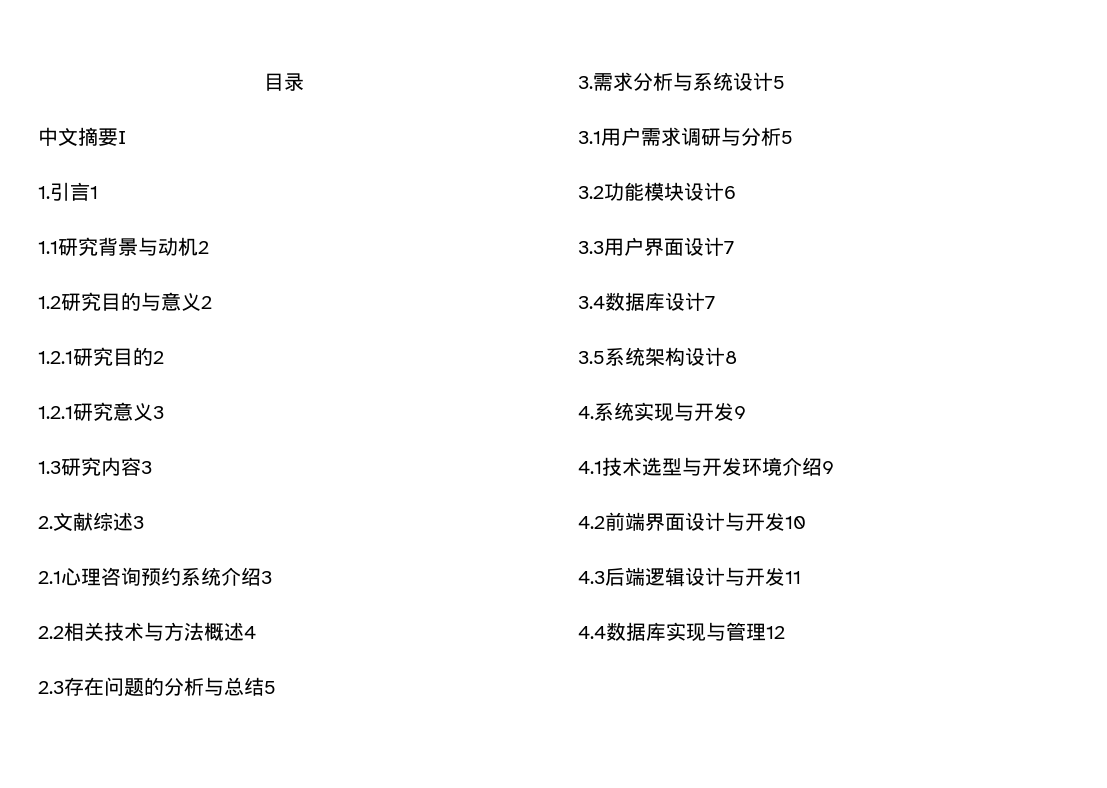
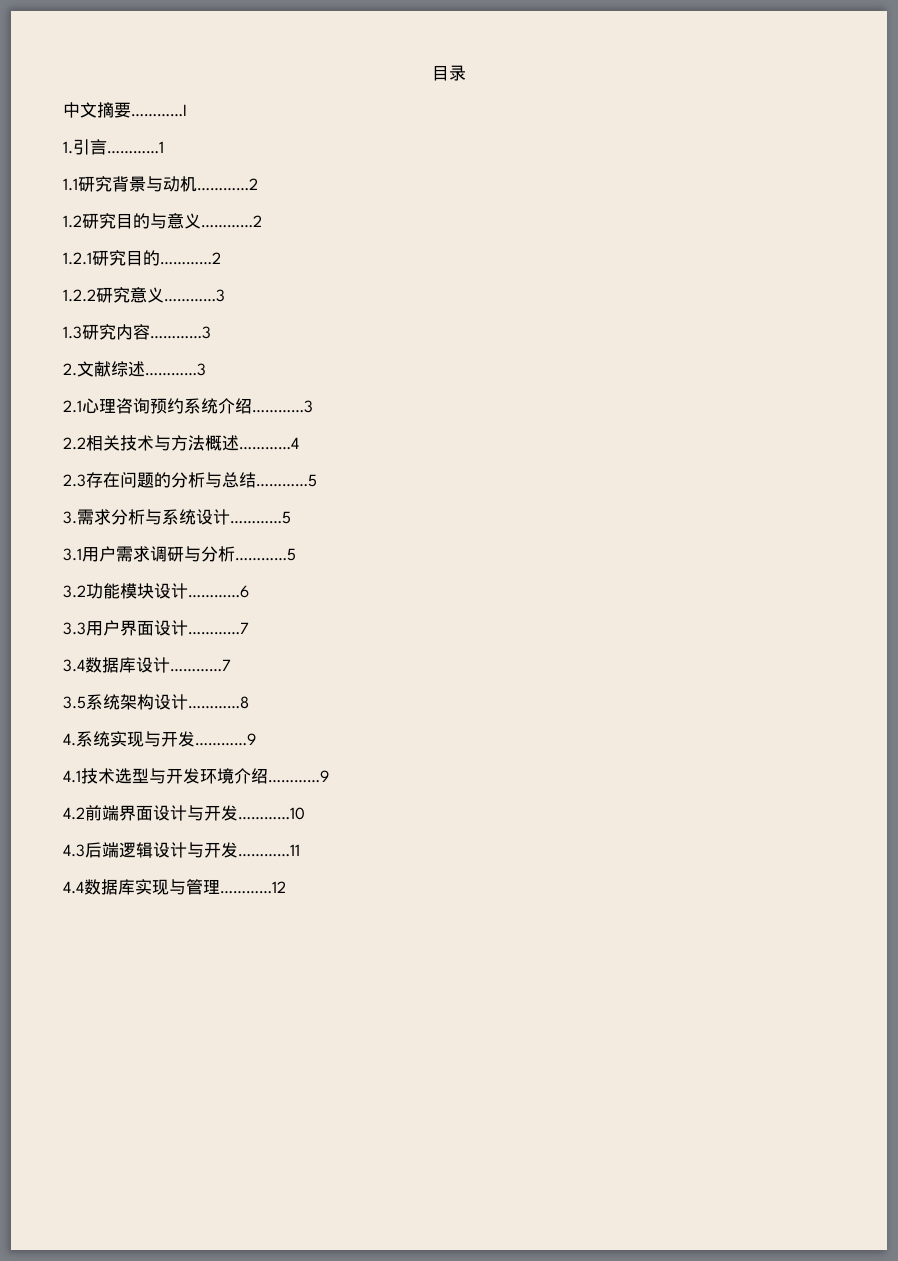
[118,131,126,144] I -> [131,104,187,117] …………I
[90,186,98,199] 1 -> [107,141,164,154] …………1
[198,241,209,254] 2 -> [197,178,258,191] …………2
[201,296,212,309] 2 -> [201,215,262,228] …………2
[153,351,164,364] [38,406,73,419] 2 // 1.2.1 -> [160,252,221,265] [63,289,96,302] …………2 // 1.2.2
[153,406,164,419] 3 -> [164,289,225,302] …………3
[141,461,152,474] 3 -> [150,326,211,339] …………3
[133,516,144,529] 3 -> [145,363,206,376] …………3
[261,571,272,584] 3 -> [252,400,313,413] …………3
[244,626,256,639] 4 -> [239,437,299,450] …………4
[264,681,276,694] 5 -> [256,474,317,487] …………5
[773,76,785,89] 5 -> [230,511,291,524] …………5
[781,131,793,144] 5 -> [235,548,296,561] …………5
[724,186,736,199] 6 -> [188,585,249,598] …………6
[724,241,734,254] 7 -> [188,622,249,635] …………7
[705,296,715,309] 7 -> [170,659,231,672] …………7
[725,351,737,364] 8 -> [188,696,249,709] …………8
[734,406,746,419] 9 -> [195,733,256,746] …………9
[822,461,834,474] 9 -> [268,770,329,783] …………9
[785,516,806,529] 10 -> [238,807,305,820] …………10
[785,571,801,584] 11 -> [238,844,300,857] …………11
[766,626,785,639] 12 -> [220,881,286,894] …………12

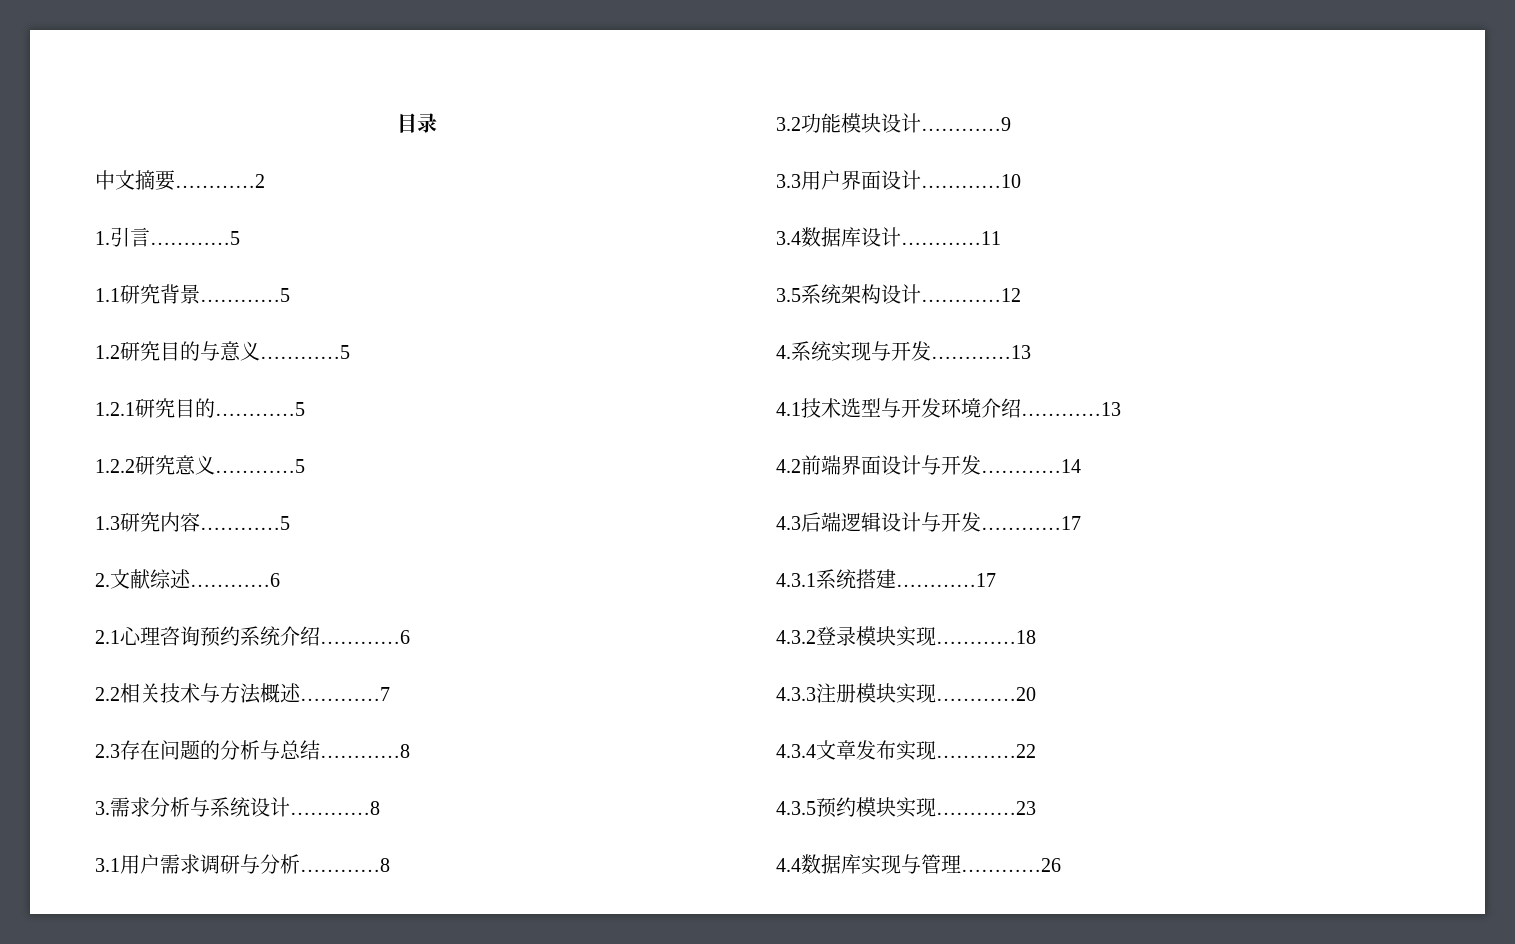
[131,104,187,117] …………I -> [175,174,265,188] …………2
[107,141,164,154] …………1 -> [150,231,240,245] …………5
[146,176,258,192] 与动机…………2 -> [200,288,290,302] …………5
[201,215,262,228] …………2 -> [260,345,350,359] …………5
[160,252,221,265] …………2 -> [215,402,305,416] …………5
[164,289,225,302] …………3 -> [215,459,305,473] …………5
[150,326,211,339] …………3 -> [200,516,290,530] …………5
[145,363,206,376] …………3 -> [190,573,280,587] …………6
[252,400,313,413] …………3 -> [320,630,410,644] …………6
[239,437,299,450] …………4 -> [300,687,390,701] …………7
[256,474,317,487] …………5 -> [320,744,410,758] …………8
[230,511,291,524] …………5 -> [290,801,380,815] …………8
[235,548,296,561] …………5 -> [300,858,390,872] …………8
[188,585,249,598] …………6 -> [921,117,1011,131] …………9
[188,622,249,635] …………7 -> [921,174,1021,188] …………10
[170,659,231,672] …………7 -> [901,231,1001,245] …………11
[188,696,249,709] …………8 -> [921,288,1021,302] …………12
[195,733,256,746] …………9 -> [931,345,1031,359] …………13
[268,770,329,783] …………9 -> [1021,402,1121,416] …………13
[238,807,305,820] …………10 -> [981,459,1081,473] …………14
[238,844,300,857] …………11 -> [981,516,1081,530] [776,569,996,589] [776,626,1036,647] [776,683,1036,704] [776,740,1036,761] [776,797,1036,818] …………17 // 4.3.1系统搭建…………17 // 4.3.2登录模块实现…………18 // 4.3.3注册模块实现…………20 // 4.3.4文章发布实现…………22 // 4.3.5预约模块实现…………23
[220,881,286,894] …………12 -> [961,858,1061,872] …………26

